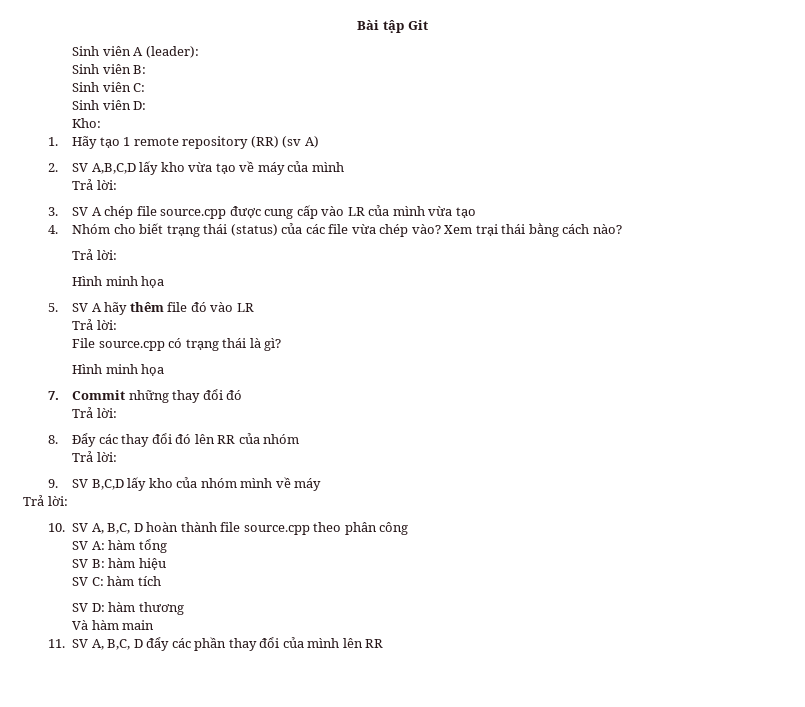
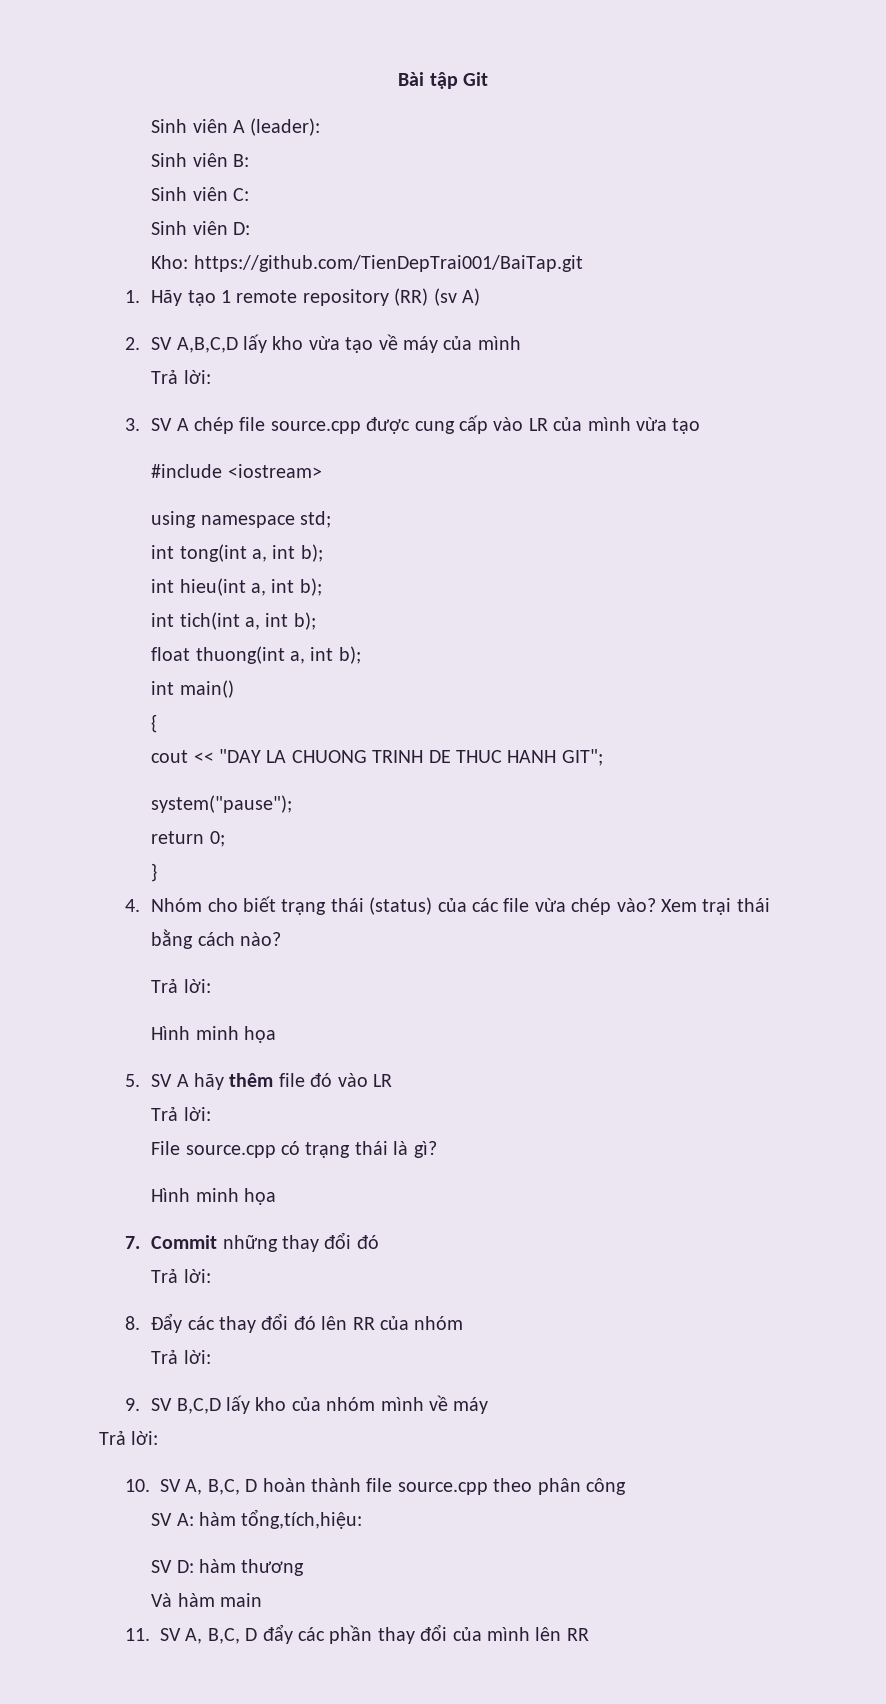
(102, 123) none -> [193,255,583,272] https://github.com/TienDepTrai001/BaiTap.git
(476, 212) none -> [151,464,322,478] [151,511,331,528] [151,544,323,562] [151,578,322,596] [151,612,316,630] [151,646,361,664] [151,680,234,698] [151,714,158,733] [151,749,603,766] [151,795,293,813] [151,831,225,847] [151,863,158,882] // #include <iostream> // using namespace std; // int tong(int a, int b); // int hieu(int a, int b); // int tich(int a, int b); // float thuong(int a, int b); // int main() // { // cout << "DAY LA CHUONG TRINH DE THUC HANH GIT"; // system("pause"); // return 0; // }
[138,539,167,553] [72,558,166,570] [72,576,161,586] tổng // SV B: hàm hiệu // SV C: hàm tích -> [241,1509,363,1529] tổng,tích,hiệu:

